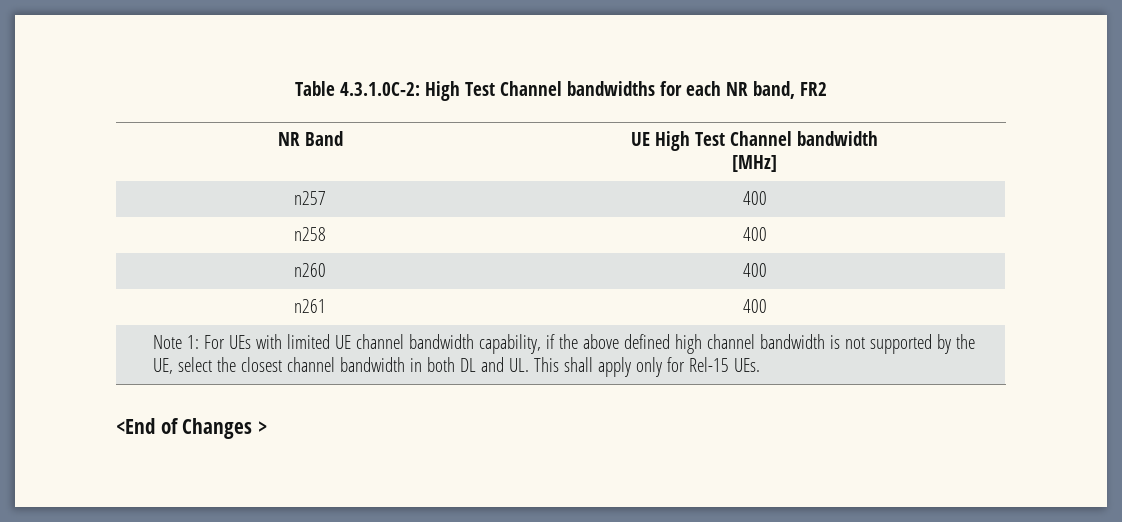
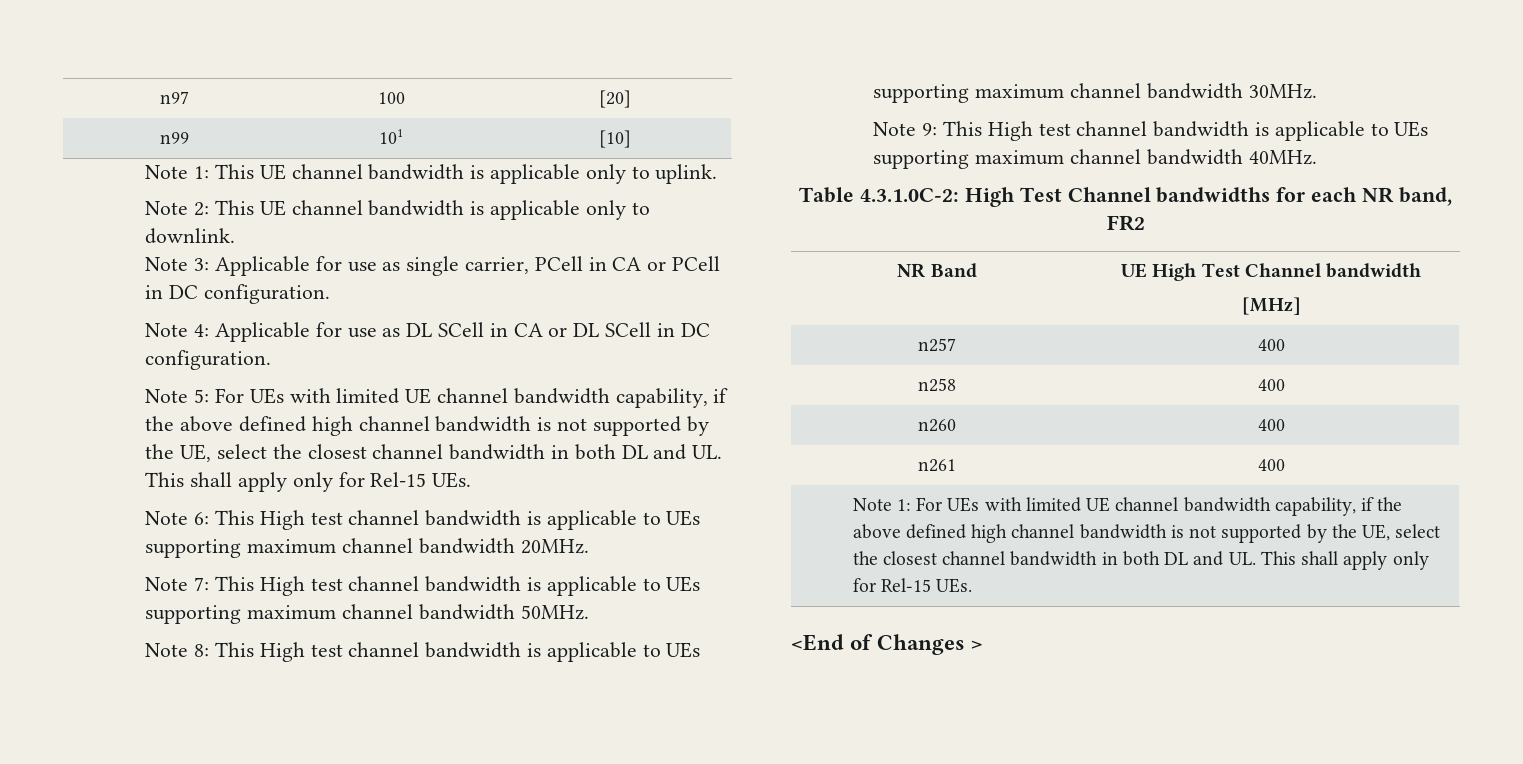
(295, 88) none -> [159,91,189,104] [377,92,405,104] [598,90,631,108] [159,132,189,144] [379,129,403,144] [598,130,631,148] [145,164,718,184] [145,200,650,220] [145,228,236,244] [145,256,720,276] [145,284,330,304] [145,322,710,342] [145,350,272,370] [145,388,729,408] [145,416,709,436] [145,444,723,462] [145,472,472,492] [145,510,701,530] [145,538,589,558] [145,576,701,596] [145,604,589,624] [145,642,701,662] [873,83,1317,103] [873,121,1429,141] [873,149,1317,169] n97 | 100 | [20] // n99 | 101 | [10] // Note 1: This UE channel bandwidth is applicable only to uplink. // Note 2: This UE channel bandwidth is applicable only to downlink. // Note 3: Applicable for use as single carrier, PCell in CA or PCell in DC configuration. // Note 4: Applicable for use as DL SCell in CA or DL SCell in DC configuration. // Note 5: For UEs with limited UE channel bandwidth capability, if the above defined high channel bandwidth is not supported by the UE, select the closest channel bandwidth in both DL and UL. This shall apply only for Rel-15 UEs. // Note 6: This High test channel bandwidth is applicable to UEs supporting maximum channel bandwidth 20MHz. // Note 7: This High test channel bandwidth is applicable to UEs supporting maximum channel bandwidth 50MHz. // Note 8: This High test channel bandwidth is applicable to UEs supporting maximum channel bandwidth 30MHz. // Note 9: This High test channel bandwidth is applicable to UEs supporting maximum channel bandwidth 40MHz. //

